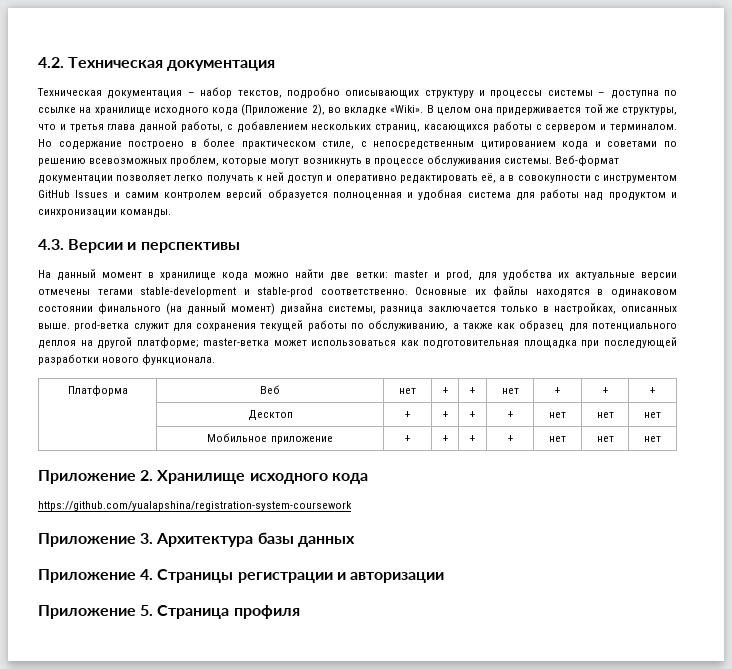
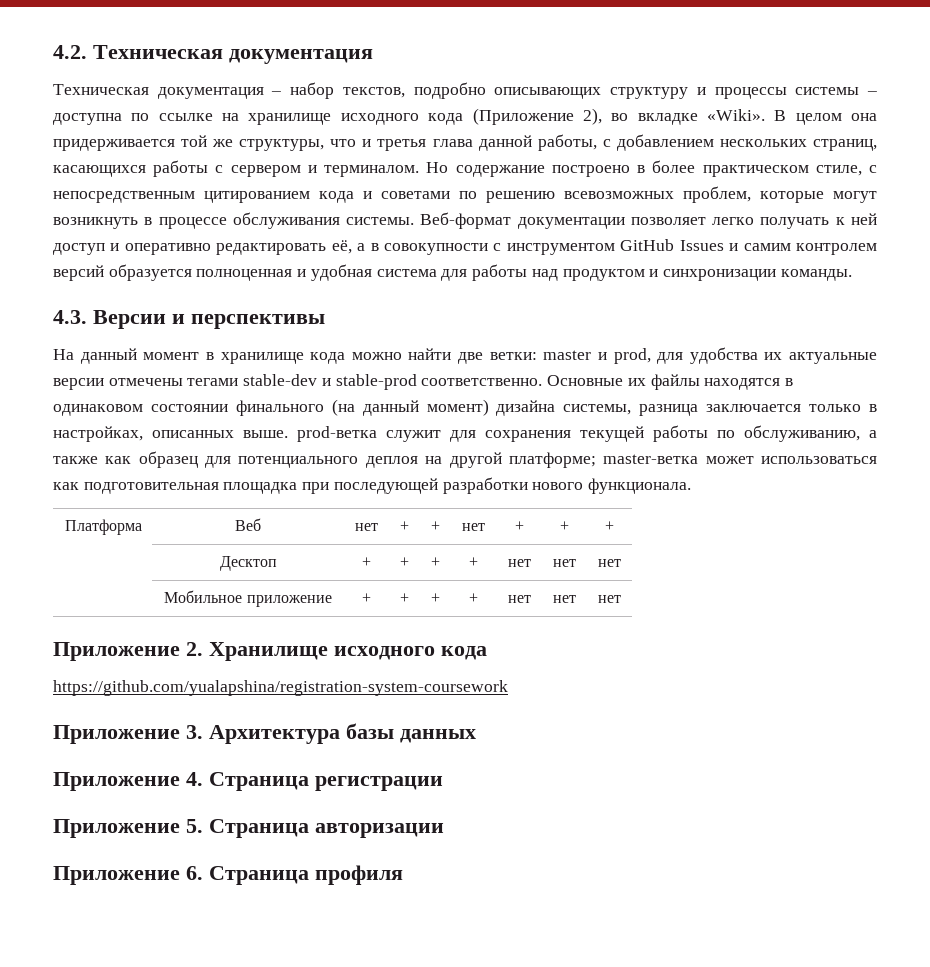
[140,287,237,297] stable-development -> [243,374,318,386] stable-dev
[157,569,234,583] Страницы -> [209,772,309,791] Страница
[336,572,444,583] и авторизации -> (443, 783) none
(230, 612) none -> [315,823,444,838] [53,866,309,885] авторизации // Приложение 6. Страница

